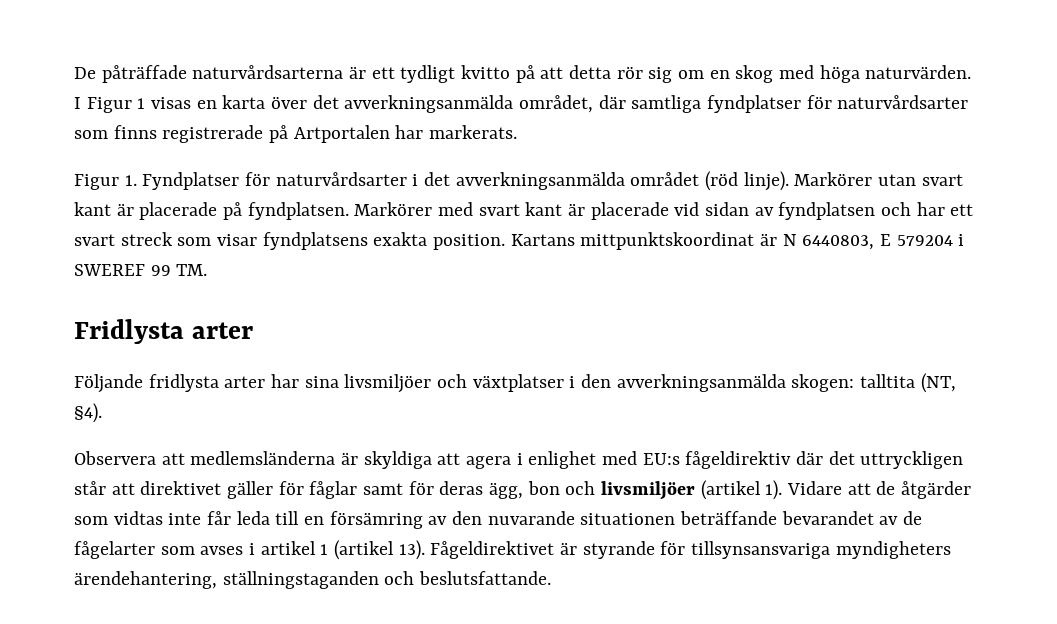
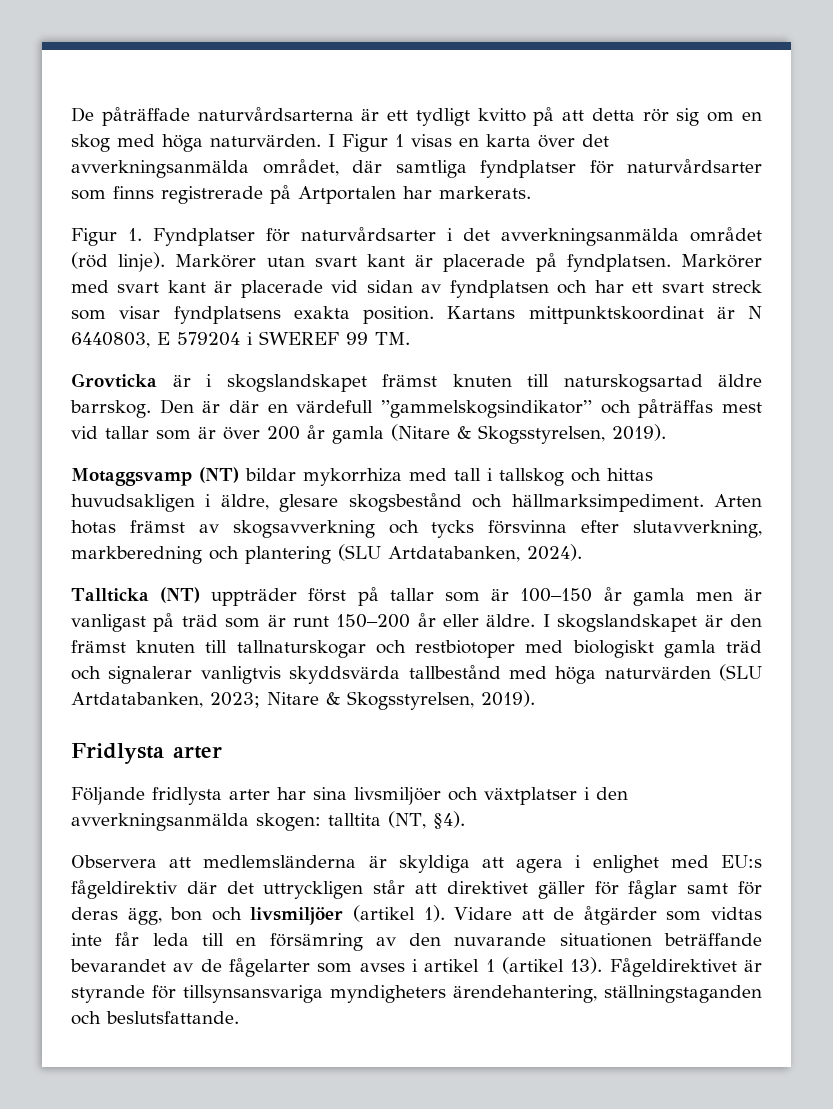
(208, 270) none -> [71,373,762,392] [70,399,762,418] [71,424,666,444] [71,467,653,486] [71,493,762,512] [71,520,762,538] [71,544,582,564] [71,587,762,606] [71,613,762,632] [71,640,762,658] [71,664,762,684] [71,690,535,710] // Grovticka är i skogslandskapet främst knuten till naturskogsartad äldre barrskog. Den är där en värdefull ”gammelskogsindikator” och påträffas mest vid tallar som är över 200 år gamla (Nitare & Skogsstyrelsen, 2019). // Motaggsvamp (NT) bildar mykorrhiza med tall i tallskog och hittas huvudsakligen i äldre, glesare skogsbestånd och hällmarksimpediment. Arten hotas främst av skogsavverkning och tycks försvinna efter slutavverkning, markberedning och plantering (SLU Artdatabanken, 2024). // Tallticka (NT) uppträder först på tallar som är 100–150 år gamla men är vanligast på träd som är runt 150–200 år eller äldre. I skogslandskapet är den främst knuten till tallnaturskogar och restbiotoper med biologiskt gamla träd och signalerar vanligtvis skyddsvärda tallbestånd med höga naturvärden (SLU Artdatabanken, 2023; Nitare & Skogsstyrelsen, 2019).

